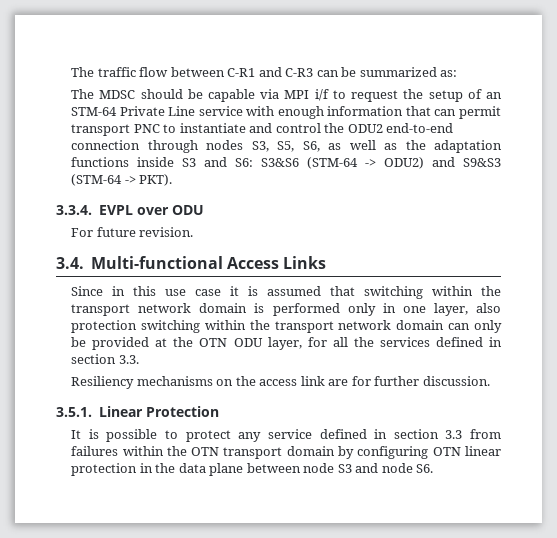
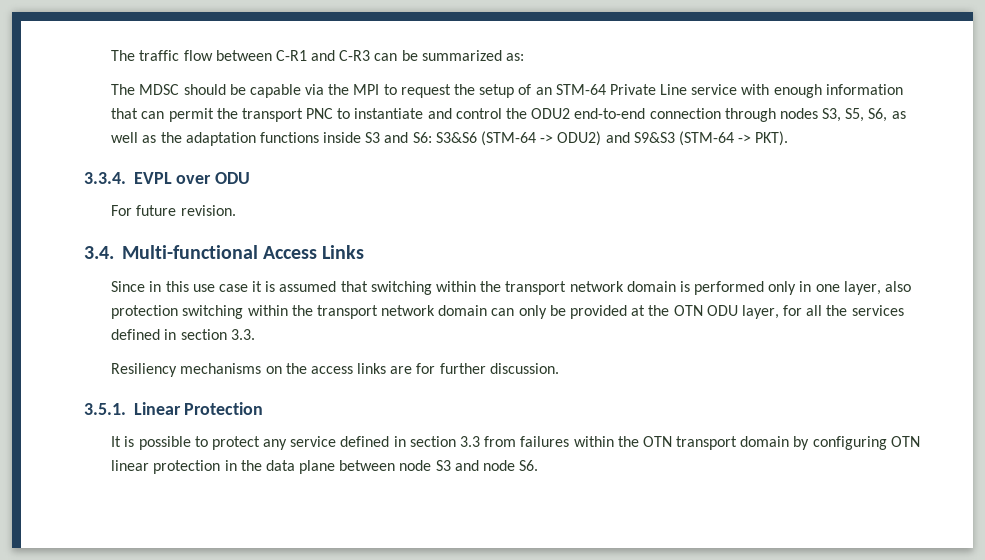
[284,89,329,101] MPI i/f -> [328,84,380,95] the MPI
(501, 112) none -> [216,108,238,119] the
[300,376,325,386] link -> [357,363,387,374] links

